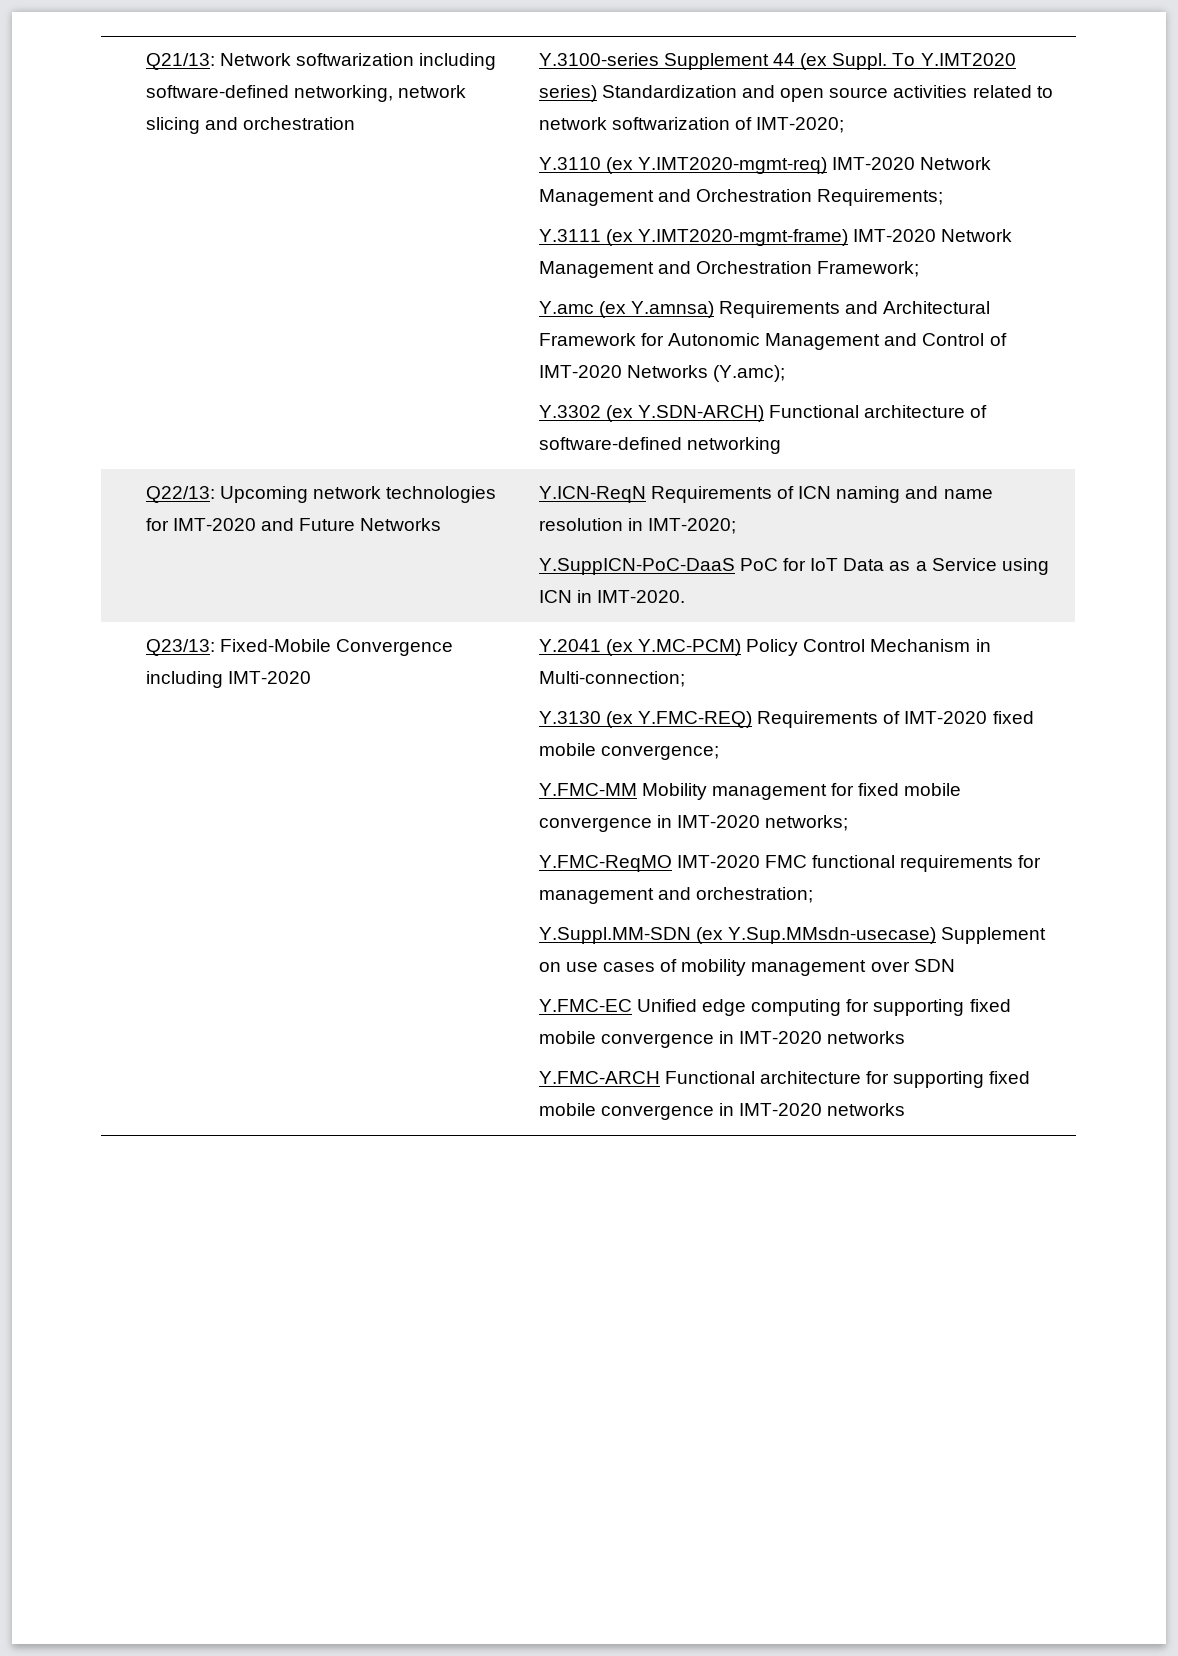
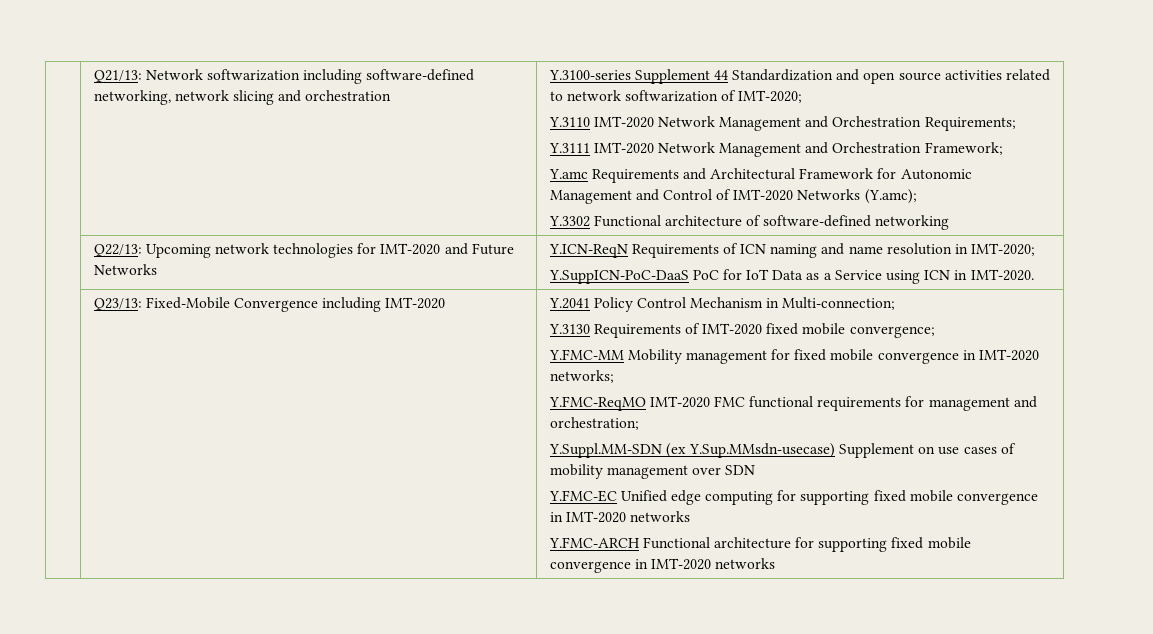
[800,53,1016,70] [538,85,597,102] (ex Suppl. To Y.IMT2020 series) -> (728, 75) none
[605,157,828,174] (ex Y.IMT2020-mgmt-req) -> (590, 122) none
[605,229,849,246] (ex Y.IMT2020-mgmt-frame) -> (590, 148) none
[598,301,715,318] (ex Y.amnsa) -> (588, 174) none
[605,405,765,422] (ex Y.SDN-ARCH) -> (590, 221) none
[605,639,742,656] (ex Y.MC-PCM) -> (590, 303) none
[605,711,753,728] (ex Y.FMC-REQ) -> (590, 329) none

